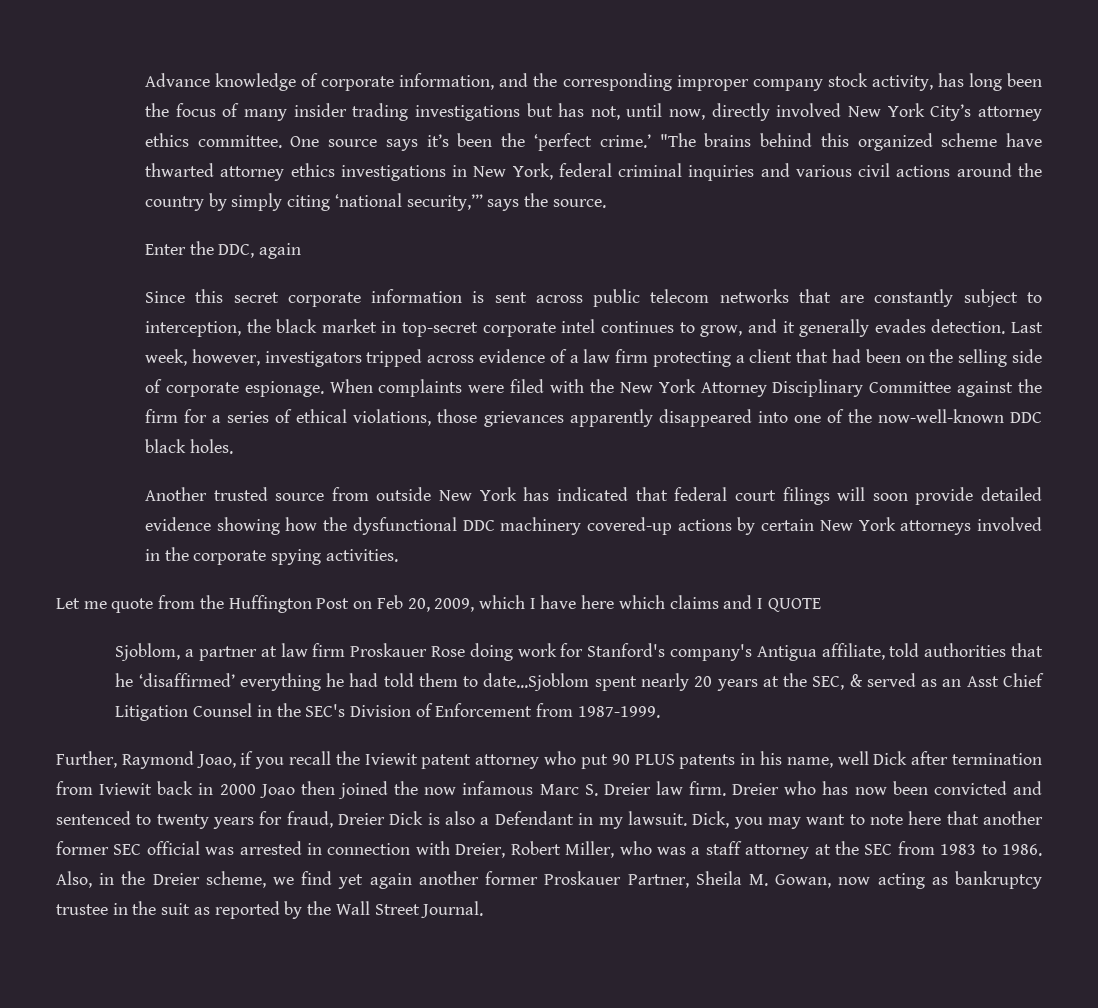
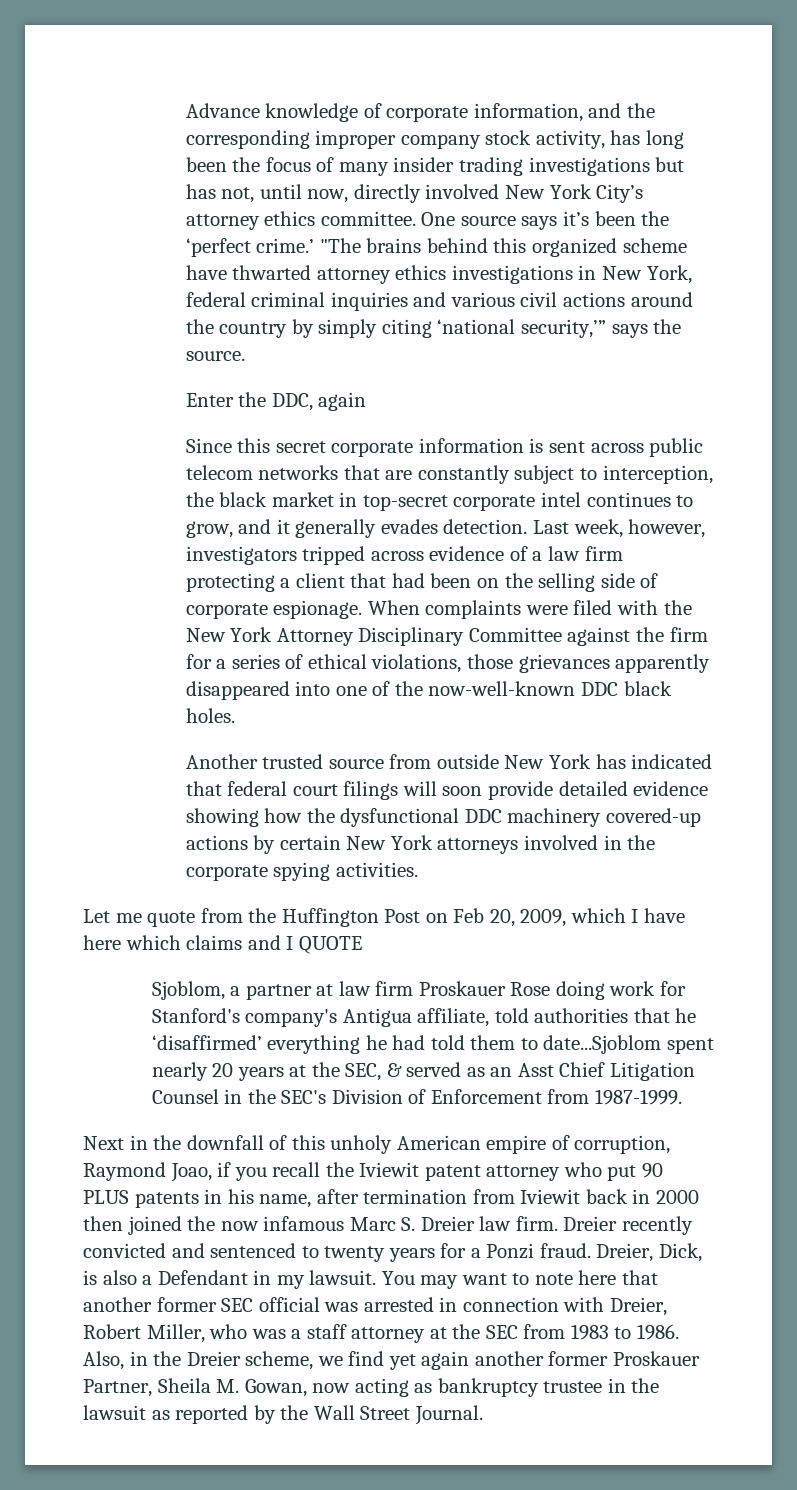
[56,751,117,768] Further, -> [83,1135,671,1154] Next in the downfall of this unholy American empire of corruption,
[837,751,908,765] well Dick -> (312, 1201) none
[259,784,295,798] Joao -> (699, 1197) none
[784,781,928,795] who has now been -> [621,1216,693,1235] recently
[286,811,424,828] fraud, Dreier Dick -> [470,1243,702,1262] a Ponzi fraud. Dreier, Dick,
[692,811,763,829] Dick, you -> [381,1271,415,1285] You
[161,903,191,915] suit -> [83,1405,146,1420] lawsuit

